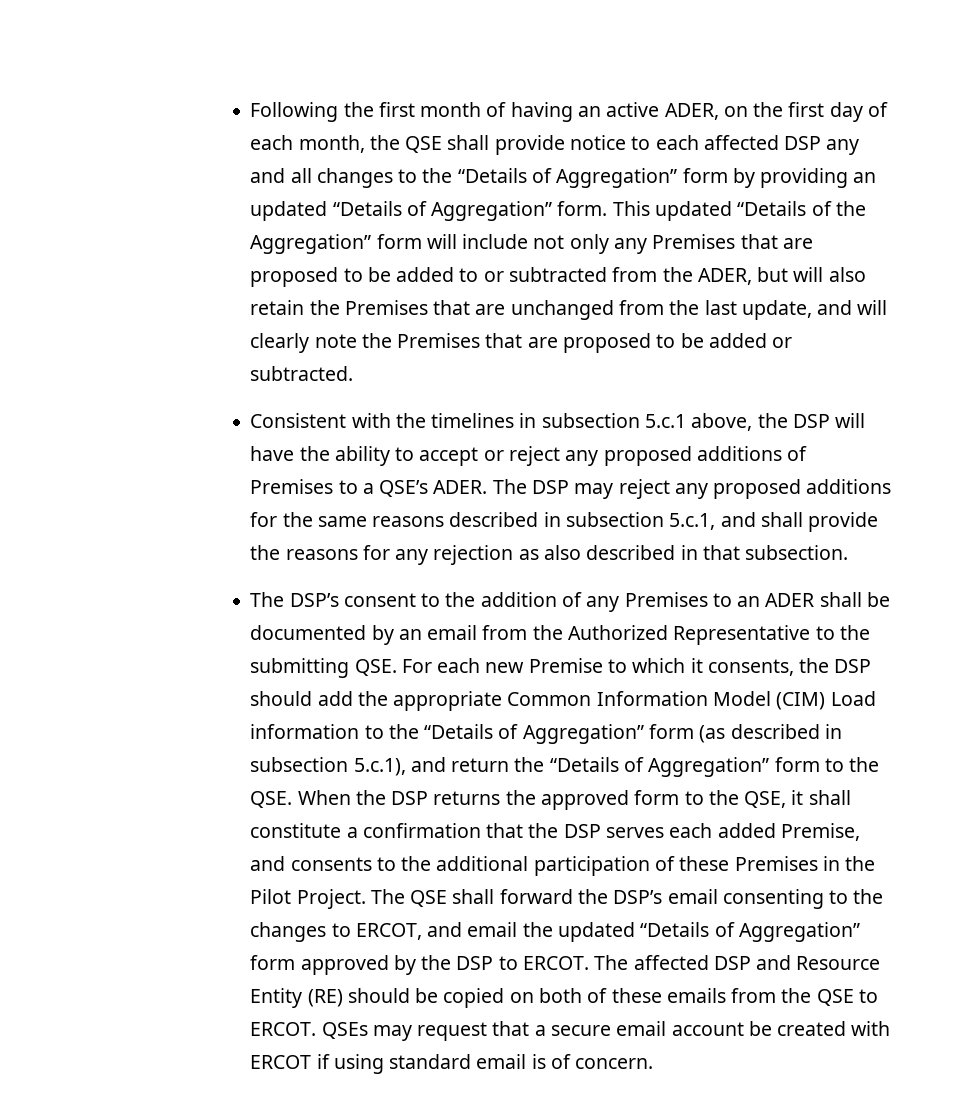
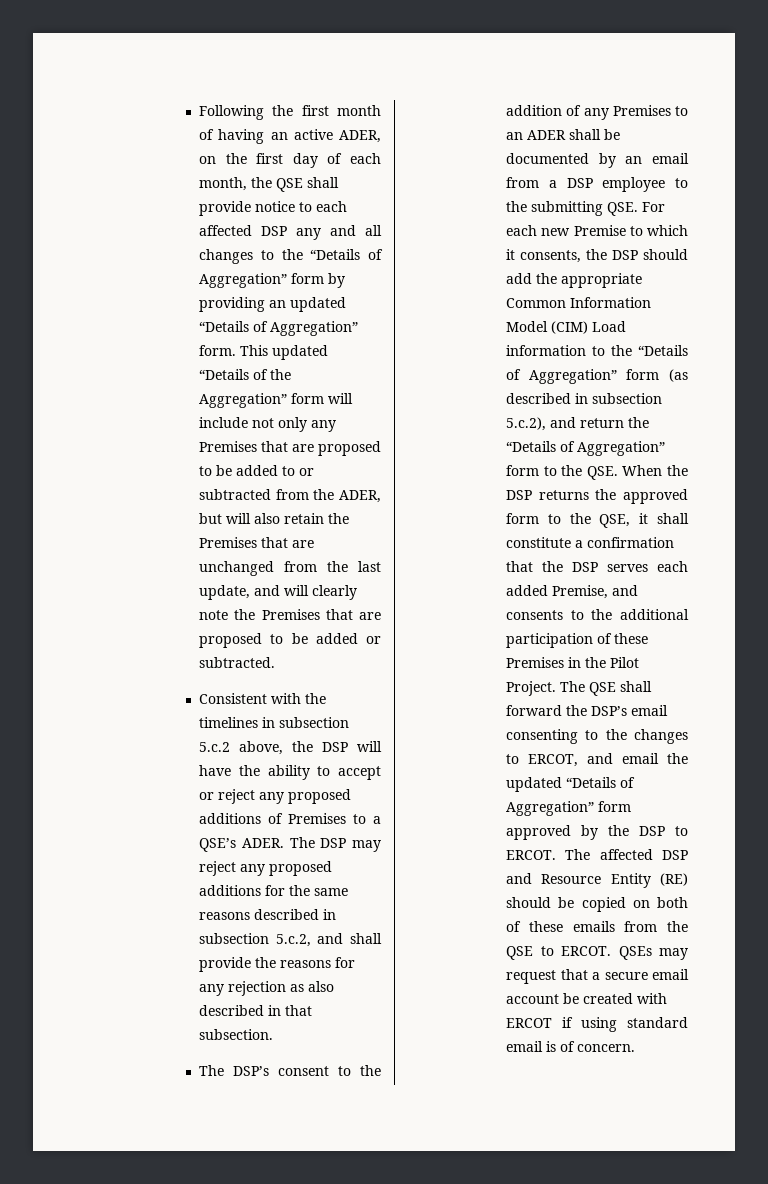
[645,414,687,428] 5.c.1 -> [199,742,230,752] 5.c.2
[669,513,716,530] 5.c.1, -> [275,934,311,947] 5.c.2,
[532,625,811,645] the Authorized Representative -> [548,177,666,192] a DSP employee
[353,758,406,776] 5.c.1), -> [506,417,546,431] 5.c.2),

